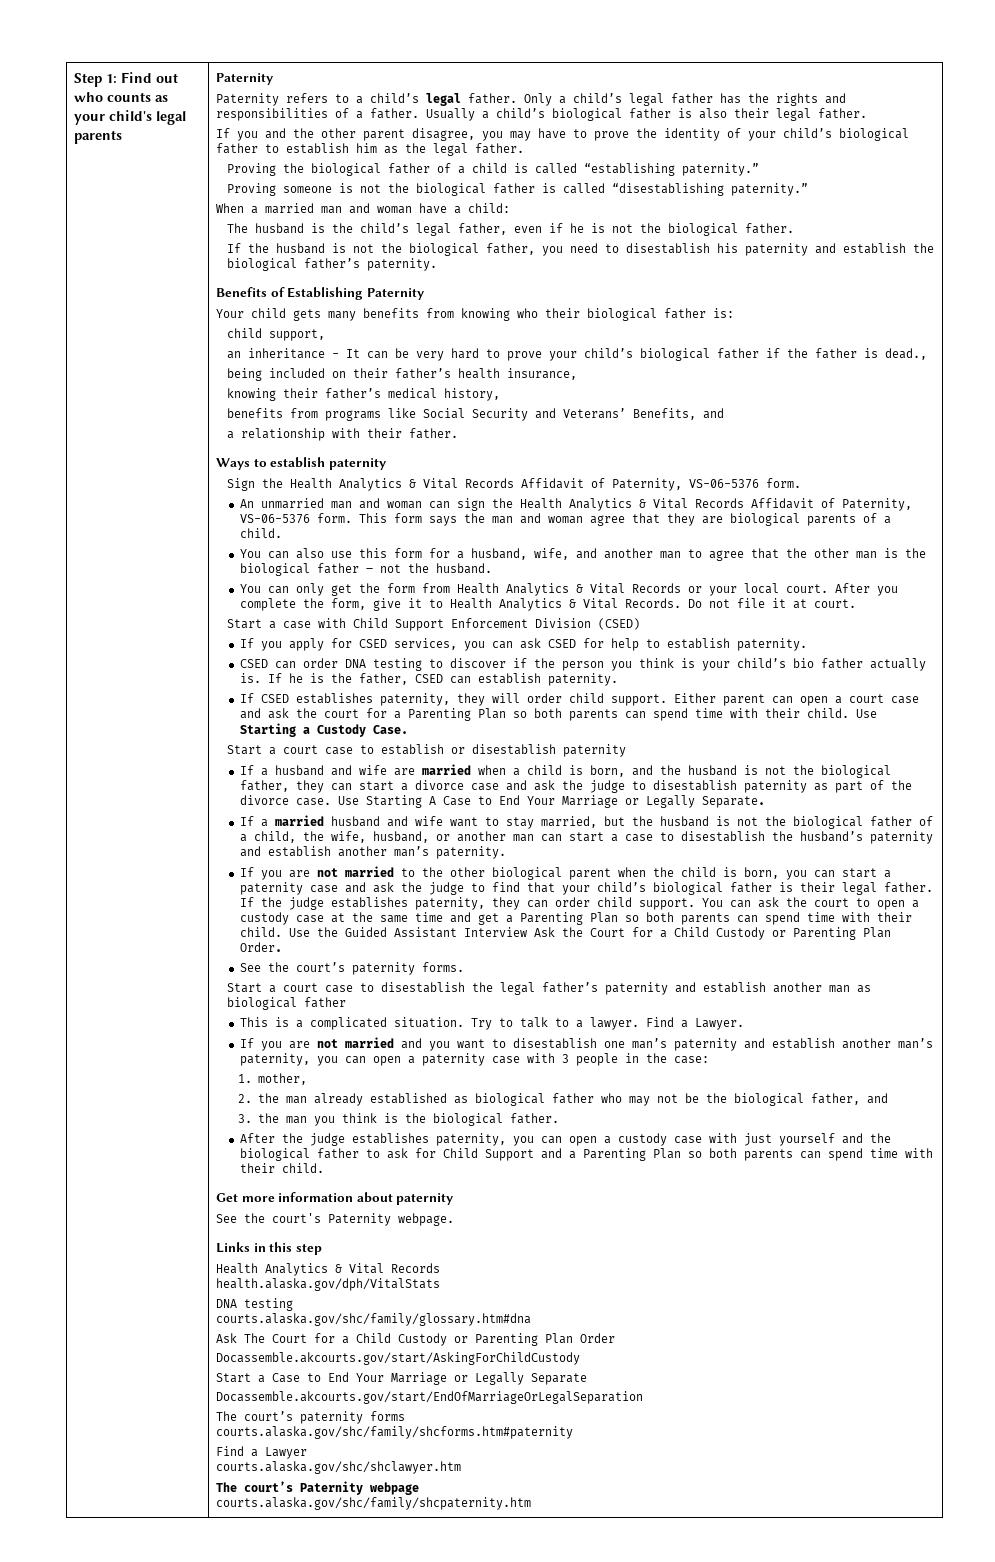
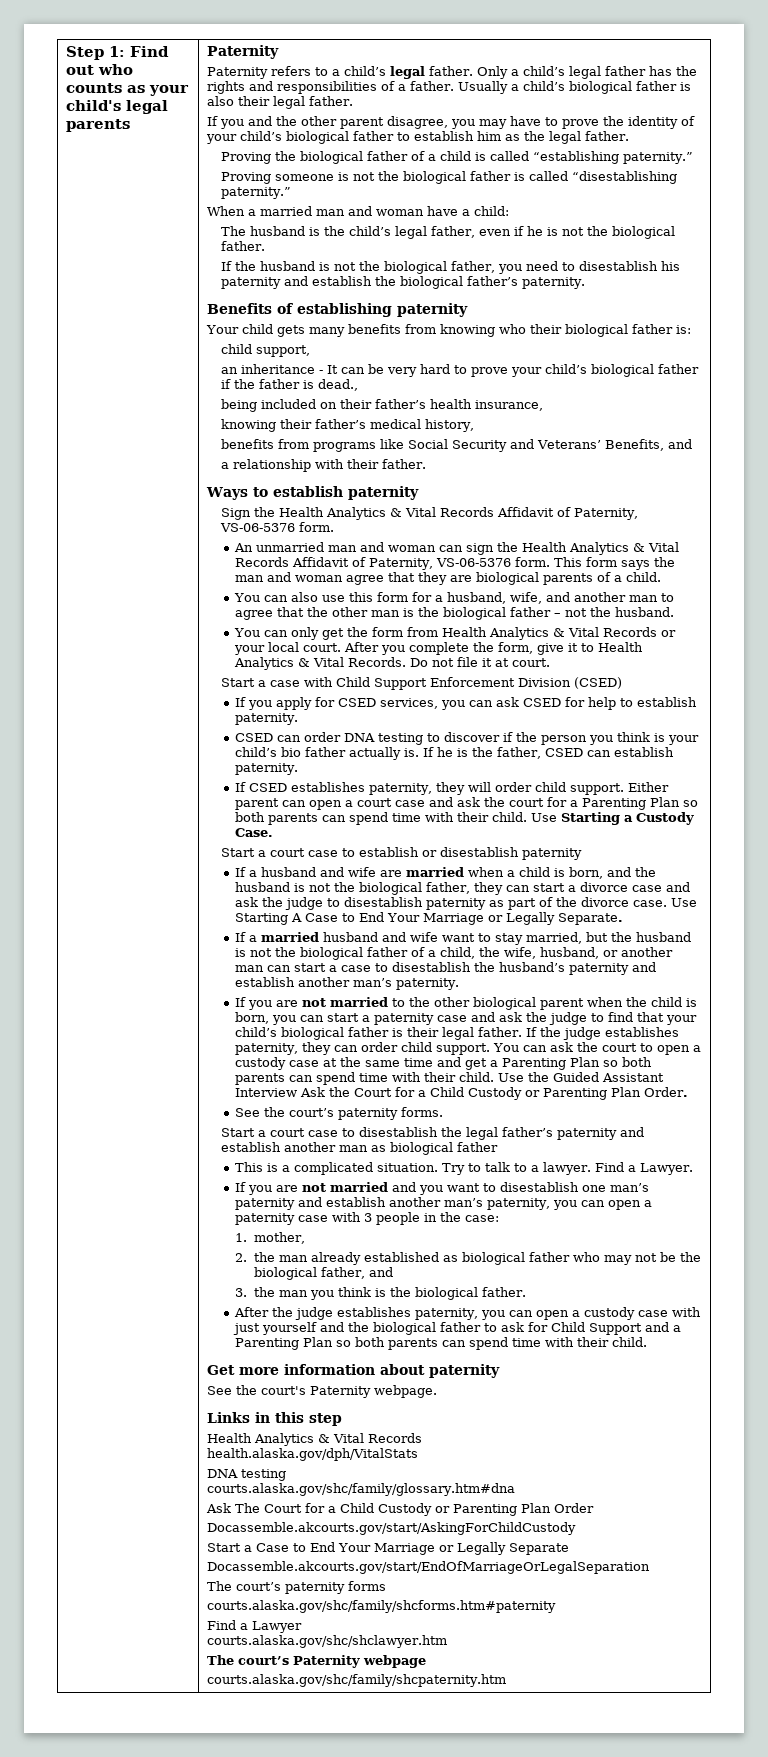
[287,287,424,300] Establishing Paternity -> [297,303,469,317] establishing paternity

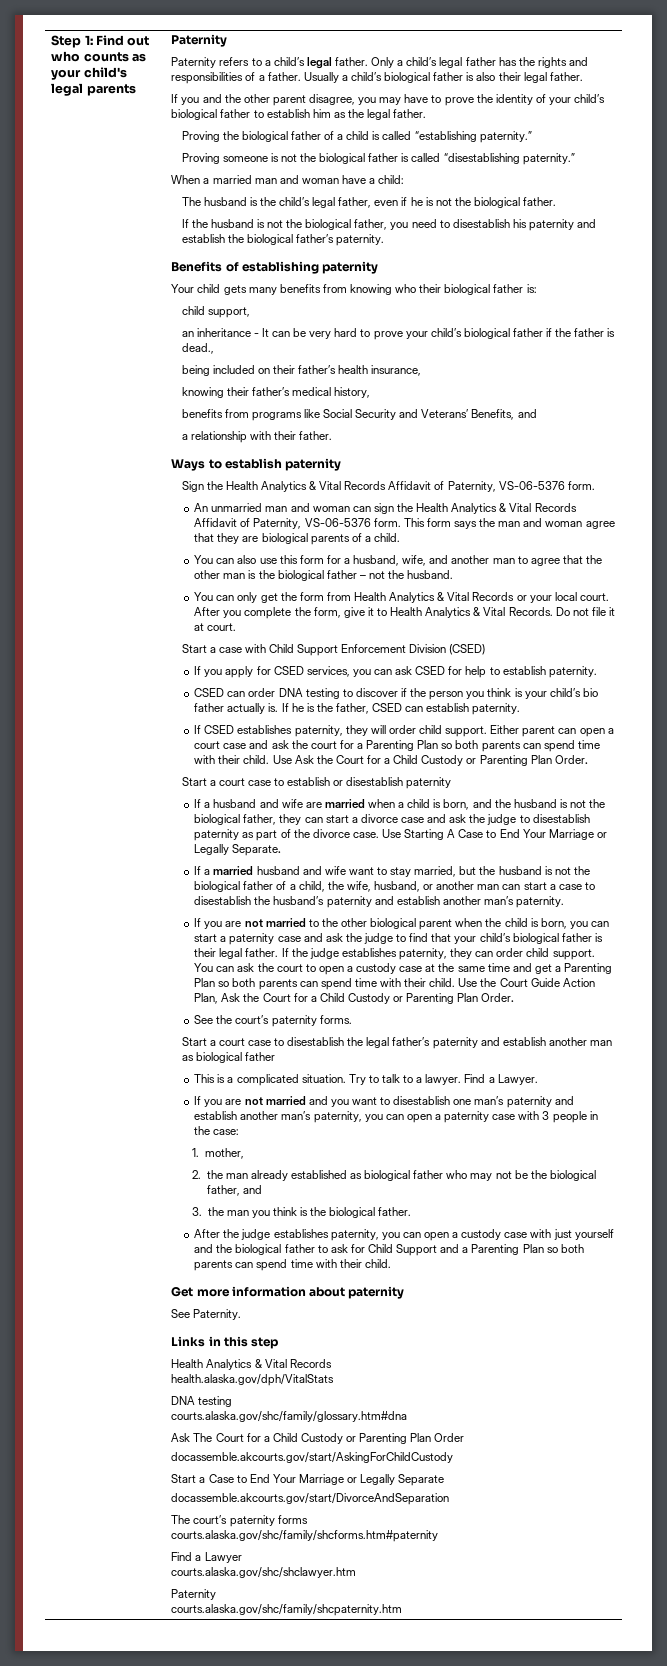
[561,812,695,825] [235,828,274,837] Starting a Custody Case. -> [294,755,588,766] Ask the Court for a Child Custody or Parenting Plan Order.
[553,1072,665,1082] [235,1088,298,1097] Guided Assistant Interview -> [499,978,595,987] [194,993,219,1004] Court Guide Action Plan,
[236,1385,438,1398] the court's Paternity webpage. -> [193,1309,242,1320] Paternity.
[207,1522,577,1535] Docassemble.akcourts.gov/start/AskingForChildCustody -> [171,1452,454,1463] docassemble.akcourts.gov/start/AskingForChildCustody
[207,1561,651,1574] Docassemble.akcourts.gov/start/EndOfMarriageOrLegalSeparation -> [171,1493,450,1505] docassemble.akcourts.gov/start/DivorceAndSeparation
[207,1655,427,1668] The court’s Paternity webpage -> [171,1589,217,1600] Paternity

